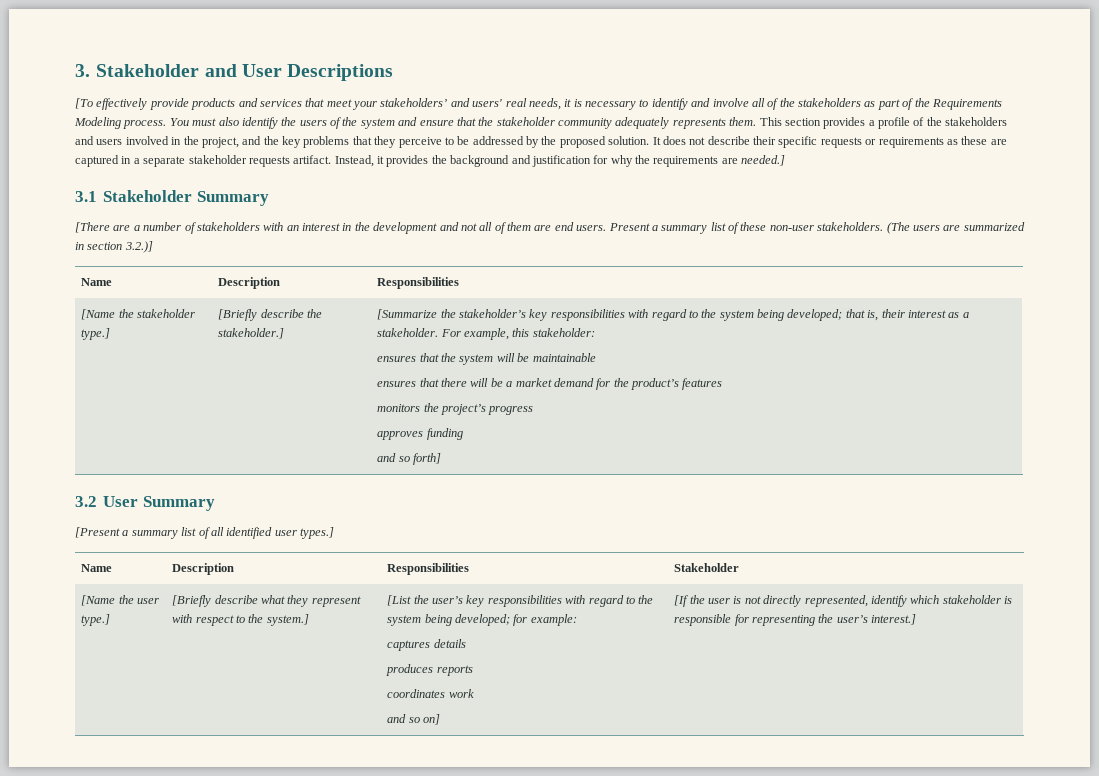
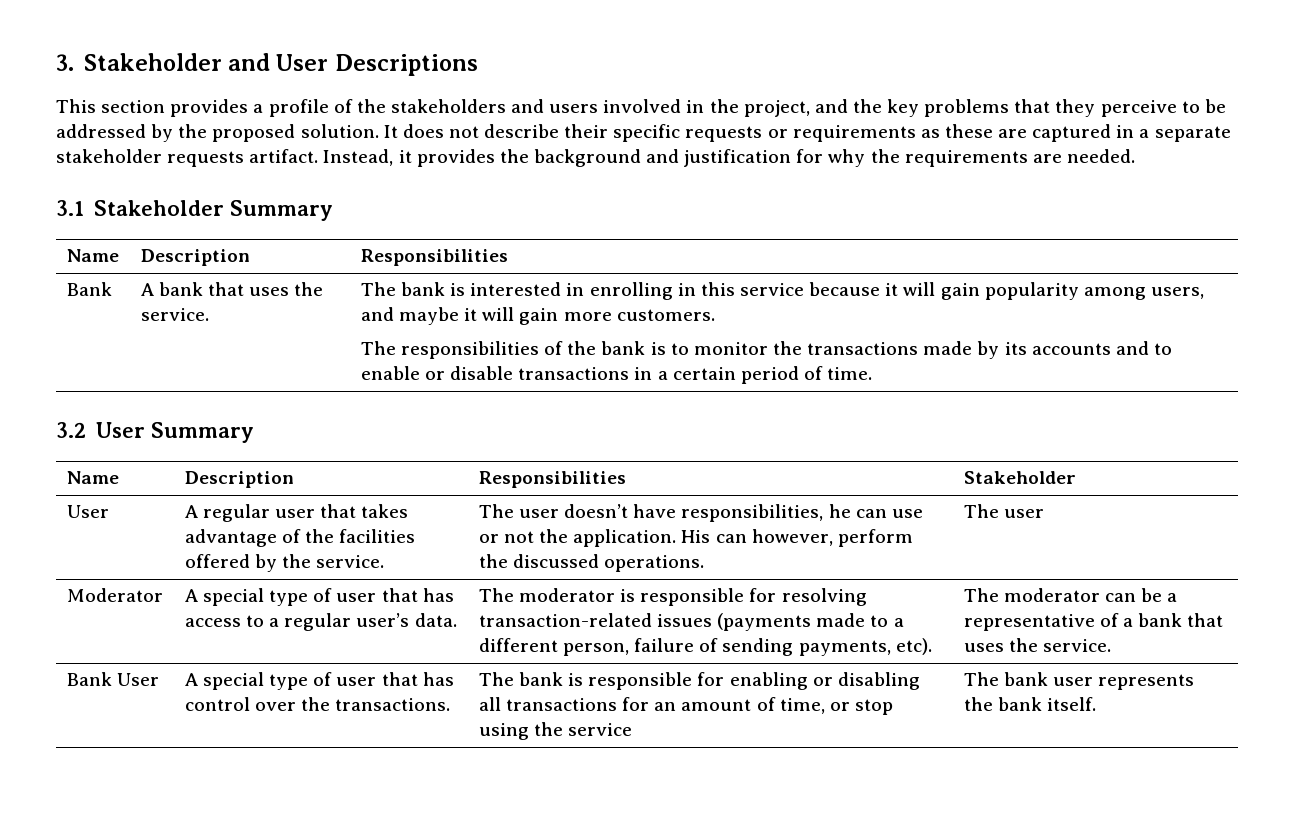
[75,98,1002,110] [74,117,757,129] [To effectively provide products and services that meet your stakeholders’ and users' real needs, it is necessary to identify and involve all of the stakeholders as part of the Requirements Modeling process. You must also identify the users of the system and ensure that the stakeholder community adequately represents them. -> (478, 65) none
[741,155,786,166] needed.] -> [1066,149,1135,163] needed.
[75,222,1025,234] [75,241,153,253] [81,278,113,286] [218,277,281,289] [377,277,460,289] [81,309,196,320] [81,328,111,340] [218,309,323,321] [218,328,285,339] [377,309,969,321] [377,328,595,340] [377,353,596,365] [377,378,723,390] [377,403,534,415] [377,428,463,440] [377,453,442,465] [75,496,215,511] [75,527,334,539] [81,564,113,572] [172,563,235,575] [387,563,470,575] [674,563,740,572] [81,595,160,606] [81,614,111,626] [172,595,361,607] [172,614,309,626] [387,595,654,607] [387,614,577,626] [387,639,466,651] [386,664,473,676] [387,689,474,698] [387,714,441,725] [674,595,1013,607] [674,614,917,626] // [There are a number of stakeholders with an interest in the development and not all of them are end users. Present a summary list of these non-user stakeholders. (The users are summarized in section 3.2.)] // Name | Description | Responsibilities // [Name the stakeholder type.] | [Briefly describe the stakeholder.] | [Summarize the stakeholder’s key responsibilities with regard to the system being developed; that is, their interest as a stakeholder. For example, this stakeholder: // ensures that the system will be maintainable // ensures that there will be a market demand for the product’s features // monitors the project’s progress // approves funding // and so forth] // 3.2 User Summary // [Present a summary list of all identified user types.] // Name | Description | Responsibilities | Stakeholder // [Name the user type.] | [Briefly describe what they represent with respect to the system.] | [List the user’s key responsibilities with regard to the system being developed; for example: // captures details // produces reports // coordinates work // and so on] | [If the user is not directly represented, identify which stakeholder is responsible for representing the user’s interest.] -> [66,249,119,262] [140,249,250,266] [360,249,508,266] [66,282,112,296] [140,282,324,296] [140,308,209,321] [360,282,1204,300] [360,307,715,325] [360,341,1172,359] [360,366,873,384] [56,422,254,443] [66,471,119,484] [184,471,294,488] [478,471,626,488] [963,471,1076,484] [66,505,109,518] [184,504,409,522] [184,529,416,547] [184,554,385,572] [478,504,923,522] [478,529,913,547] [478,554,705,572] [963,504,1045,518] [66,588,163,602] [184,588,454,606] [184,613,457,631] [478,588,867,606] [478,613,904,631] [478,638,932,656] [963,588,1178,602] [963,613,1224,631] [963,638,1112,652] [66,672,160,686] [184,672,454,690] [184,697,451,711] [478,672,920,690] [478,697,894,715] [478,722,633,740] [963,672,1195,690] [963,697,1097,711] // Name | Description | Responsibilities // Bank | A bank that uses the service. | The bank is interested in enrolling in this service because it will gain popularity among users, and maybe it will gain more customers. // The responsibilities of the bank is to monitor the transactions made by its accounts and to enable or disable transactions in a certain period of time. // 3.2 User Summary // Name | Description | Responsibilities | Stakeholder // User | A regular user that takes advantage of the facilities offered by the service. | The user doesn’t have responsibilities, he can use or not the application. His can however, perform the discussed operations. | The user // Moderator | A special type of user that has access to a regular user’s data. | The moderator is responsible for resolving transaction-related issues (payments made to a different person, failure of sending payments, etc). | The moderator can be a representative of a bank that uses the service. // Bank User | A special type of user that has control over the transactions. | The bank is responsible for enabling or disabling all transactions for an amount of time, or stop using the service | The bank user represents the bank itself.

